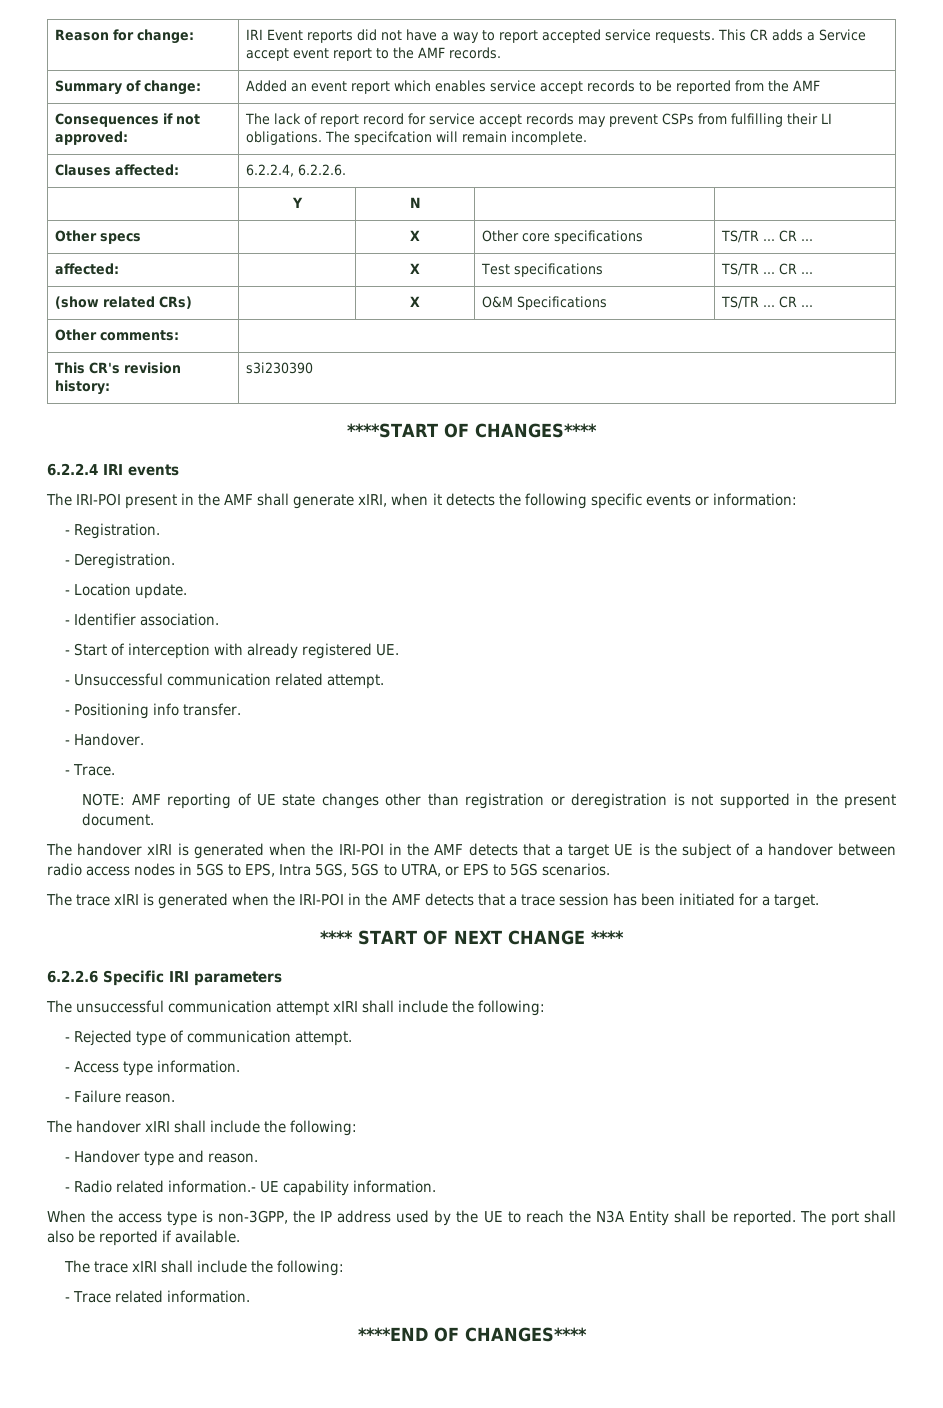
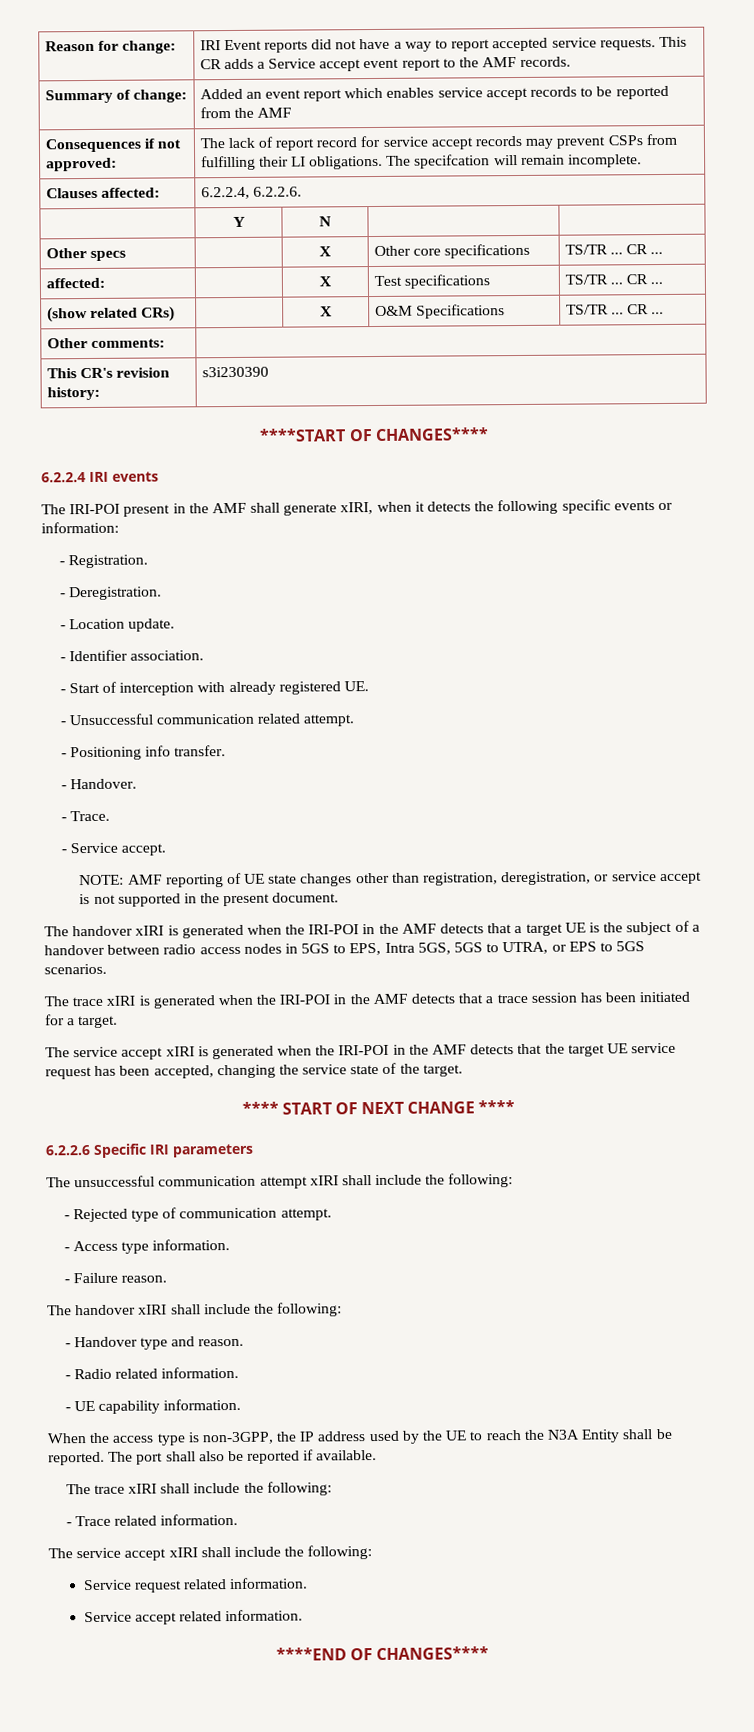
(115, 770) none -> [60,842,167,856] // - Service accept.
[465,793,668,809] registration or deregistration -> [423,871,702,886] registration, deregistration, or service accept
(820, 901) none -> [45,1042,677,1060] [45,1062,463,1080] // The service accept xIRI is generated when the IRI-POI in the AMF detects that the target UE service request has been accepted, changing the service state of the target.
[167,1180,256,1193] information.- -> [161,1366,240,1379] [64,1407,71,1412] information. // -
(250, 1296) none -> [48,1545,373,1561] [82,1577,309,1593] [83,1609,304,1625] // The service accept xIRI shall include the following: // Service request related information. // Service accept related information.

